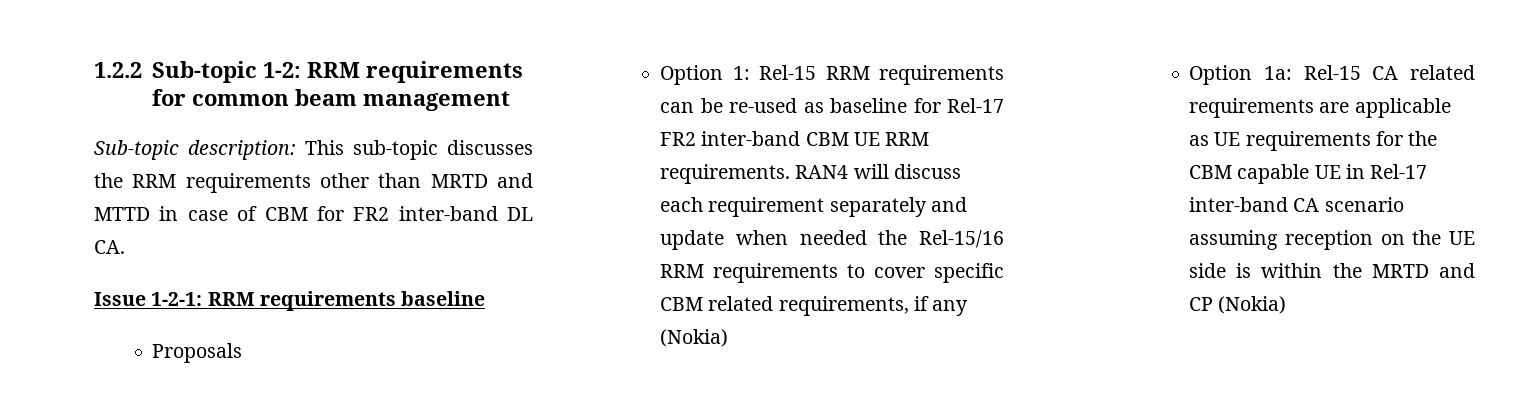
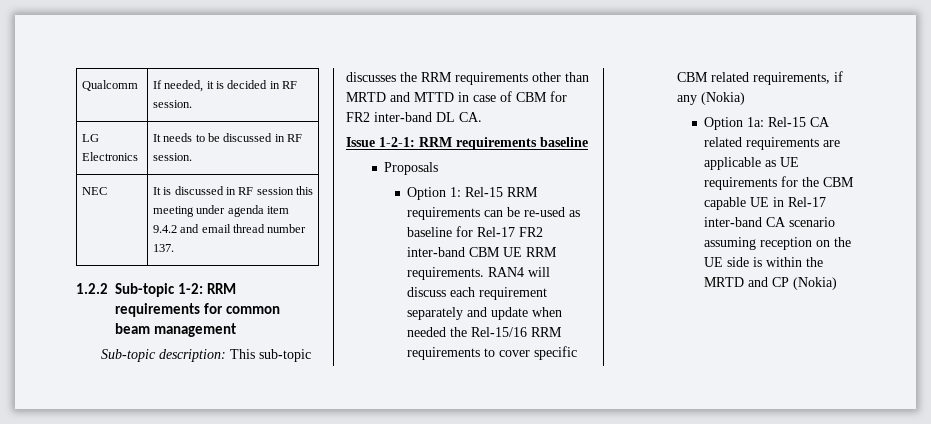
(94, 70) none -> [81,80,138,91] [152,80,298,92] [152,100,192,108] [81,134,99,142] [81,152,138,161] [152,133,303,142] [152,153,192,161] [81,187,107,195] [152,186,314,195] [152,205,289,217] [152,224,307,233] [152,244,174,252] Qualcomm | If needed, it is decided in RF session. // LG Electronics | It needs to be discussed in RF session. // NEC | It is discussed in RF session this meeting under agenda item 9.4.2 and email thread number 137. //

